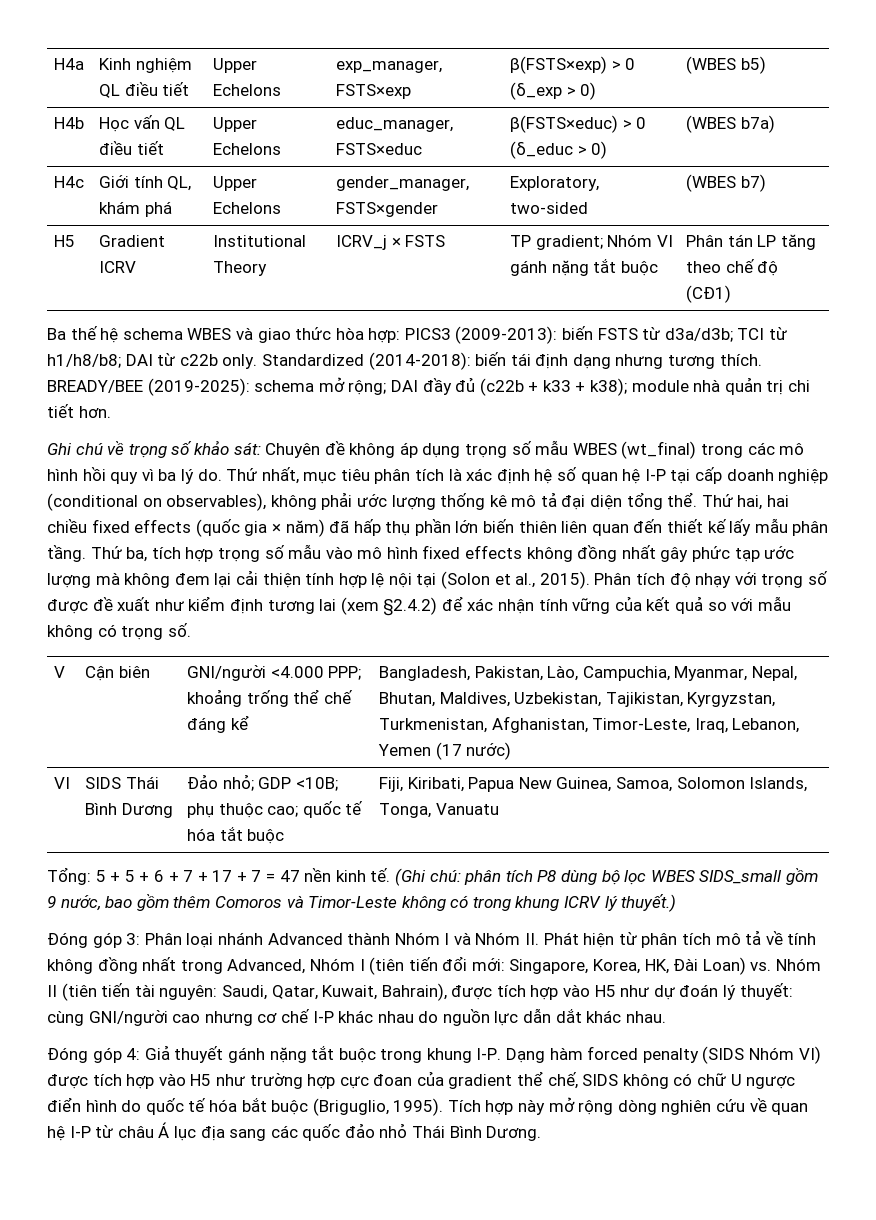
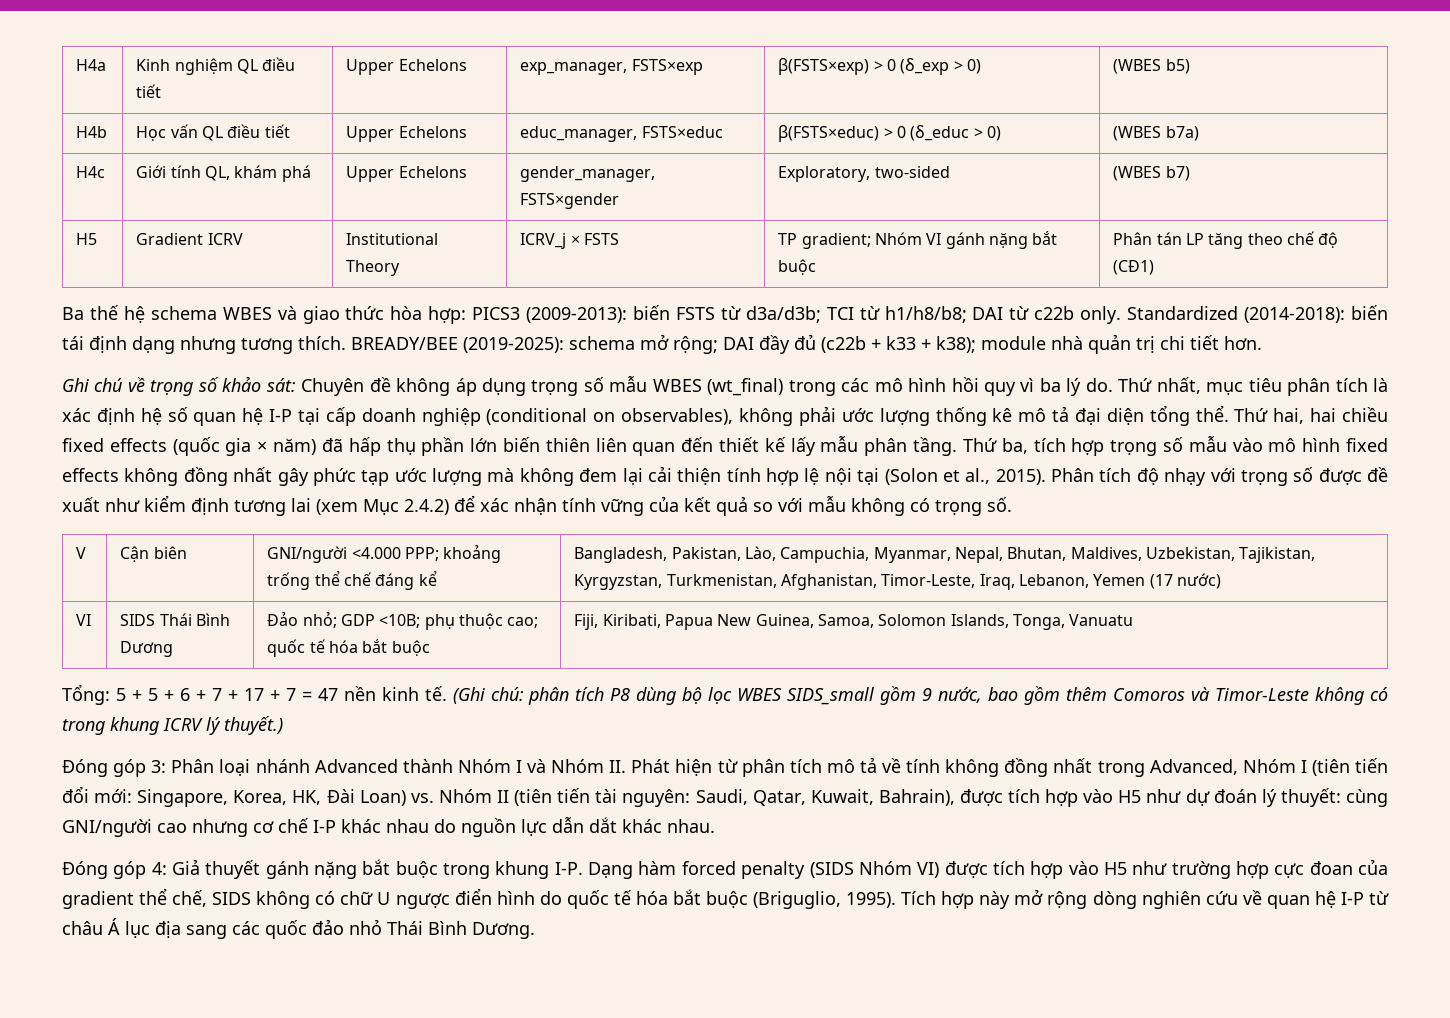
[593,259,617,273] tắt -> [1032,231,1058,245] bắt
[383,597,438,616] §2.4.2) -> [363,499,449,515] Mục 2.4.2)
[219,827,243,841] tắt -> [362,639,388,653] bắt
[311,1046,335,1060] tắt -> [362,859,391,875] bắt

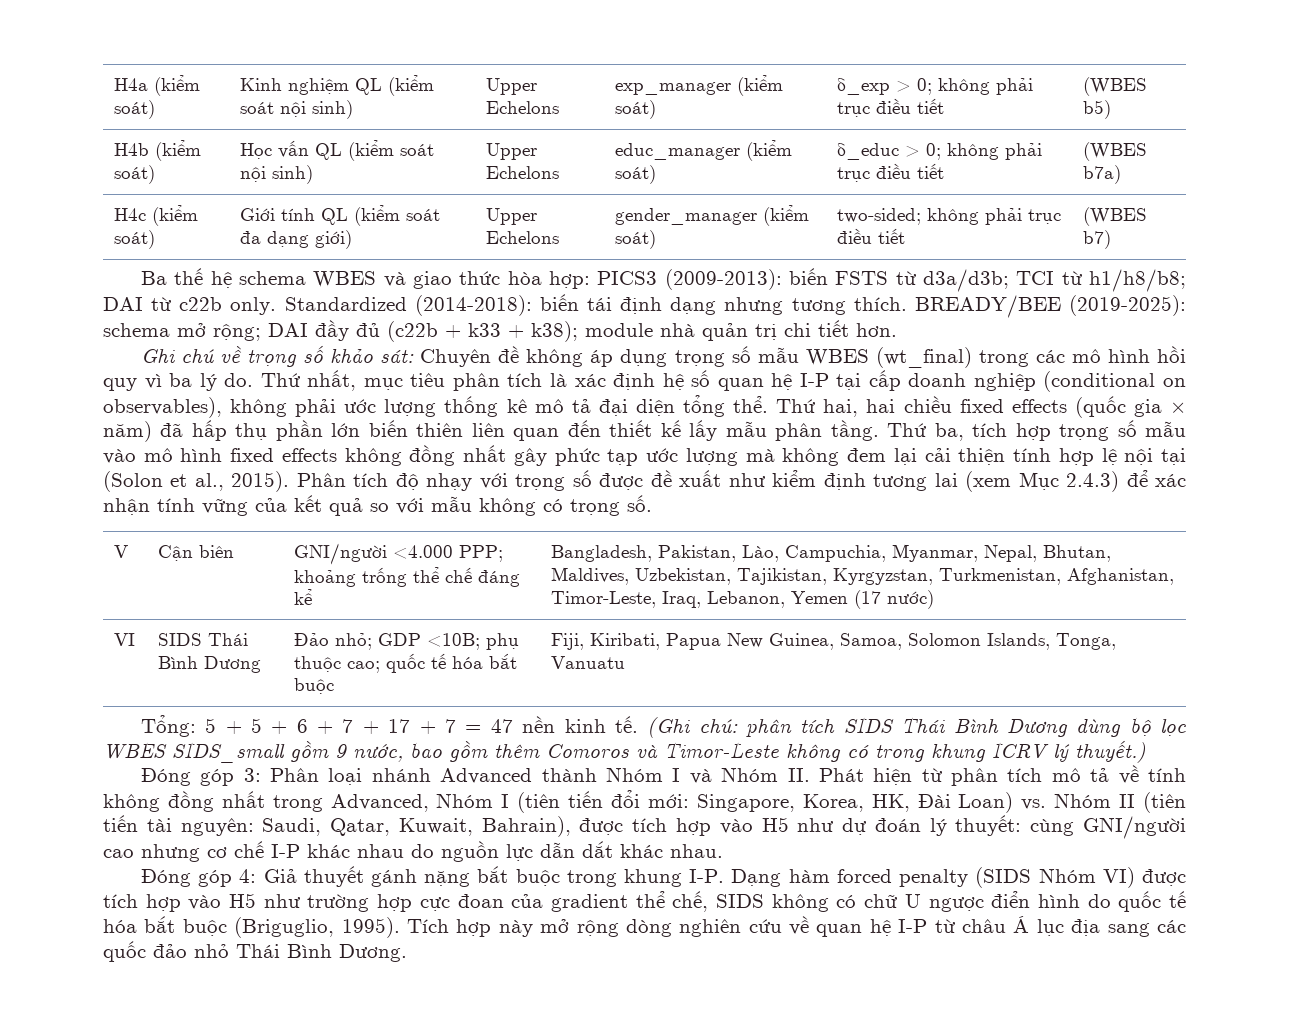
(107, 65) none -> [154,75,201,96] [114,100,156,119] (kiểm soát)
[262,57,296,71] [136,84,162,98] [346,59,467,75] [520,59,703,75] [778,58,981,75] điều tiết | Upper Echelons | exp_manager, FSTS×exp | β(FSTS×exp) > 0 (δ_exp > 0) -> [388,75,435,96] [240,100,354,119] [486,78,538,95] [486,101,560,114] [615,75,784,96] [615,100,657,119] [837,78,1034,95] [837,98,945,117] (kiểm soát nội sinh) | Upper Echelons | exp_manager (kiểm soát) | δ_exp > 0; không phải trục điều tiết
(108, 132) none -> [155,140,202,161] [114,165,156,184] (kiểm soát)
[227,124,290,138] [346,126,467,142] [520,126,723,142] [778,125,1001,142] điều tiết | Upper Echelons | educ_manager, FSTS×educ | β(FSTS×educ) > 0 (δ_educ > 0) -> [348,140,435,161] [240,165,314,184] [486,143,538,160] [486,166,560,179] [615,140,793,161] [615,165,657,184] [837,143,1043,160] [837,163,945,182] (kiểm soát nội sinh) | Upper Echelons | educ_manager (kiểm soát) | δ_educ > 0; không phải trục điều tiết
(106, 172) none -> [152,205,199,226] [114,230,156,249] (kiểm soát)
[204,165,311,182] [346,166,467,182] [520,166,656,182] [520,193,620,209] [778,166,950,182] [1113,166,1190,181] [76,233,98,245] [136,233,243,245] [346,233,439,245] [346,260,401,276] [520,233,619,249] [778,231,1058,249] [778,259,817,275] [1113,231,1339,249] [1113,260,1155,275] QL, khám phá | Upper Echelons | gender_manager, FSTS×gender | Exploratory, two-sided | (WBES b7) // H5 | Gradient ICRV | Institutional Theory | ICRV_j × FSTS | TP gradient; Nhóm VI gánh nặng bắt buộc | Phân tán LP tăng theo chế độ (CĐ1) -> [321,205,441,226] [240,230,353,249] [486,208,538,225] [486,231,560,244] [615,205,810,226] [615,230,657,249] [837,208,1062,225] [837,228,906,244] [1083,207,1148,226] [1083,230,1112,249] QL (kiểm soát đa dạng giới) | Upper Echelons | gender_manager (kiểm soát) | two-sided; không phải trục điều tiết | (WBES b7)
[404,499,449,515] 2.4.2) -> [1066,471,1120,492] 2.4.3)
[610,688,631,701] P8 -> [843,717,1068,737] SIDS Thái Bình Dương

